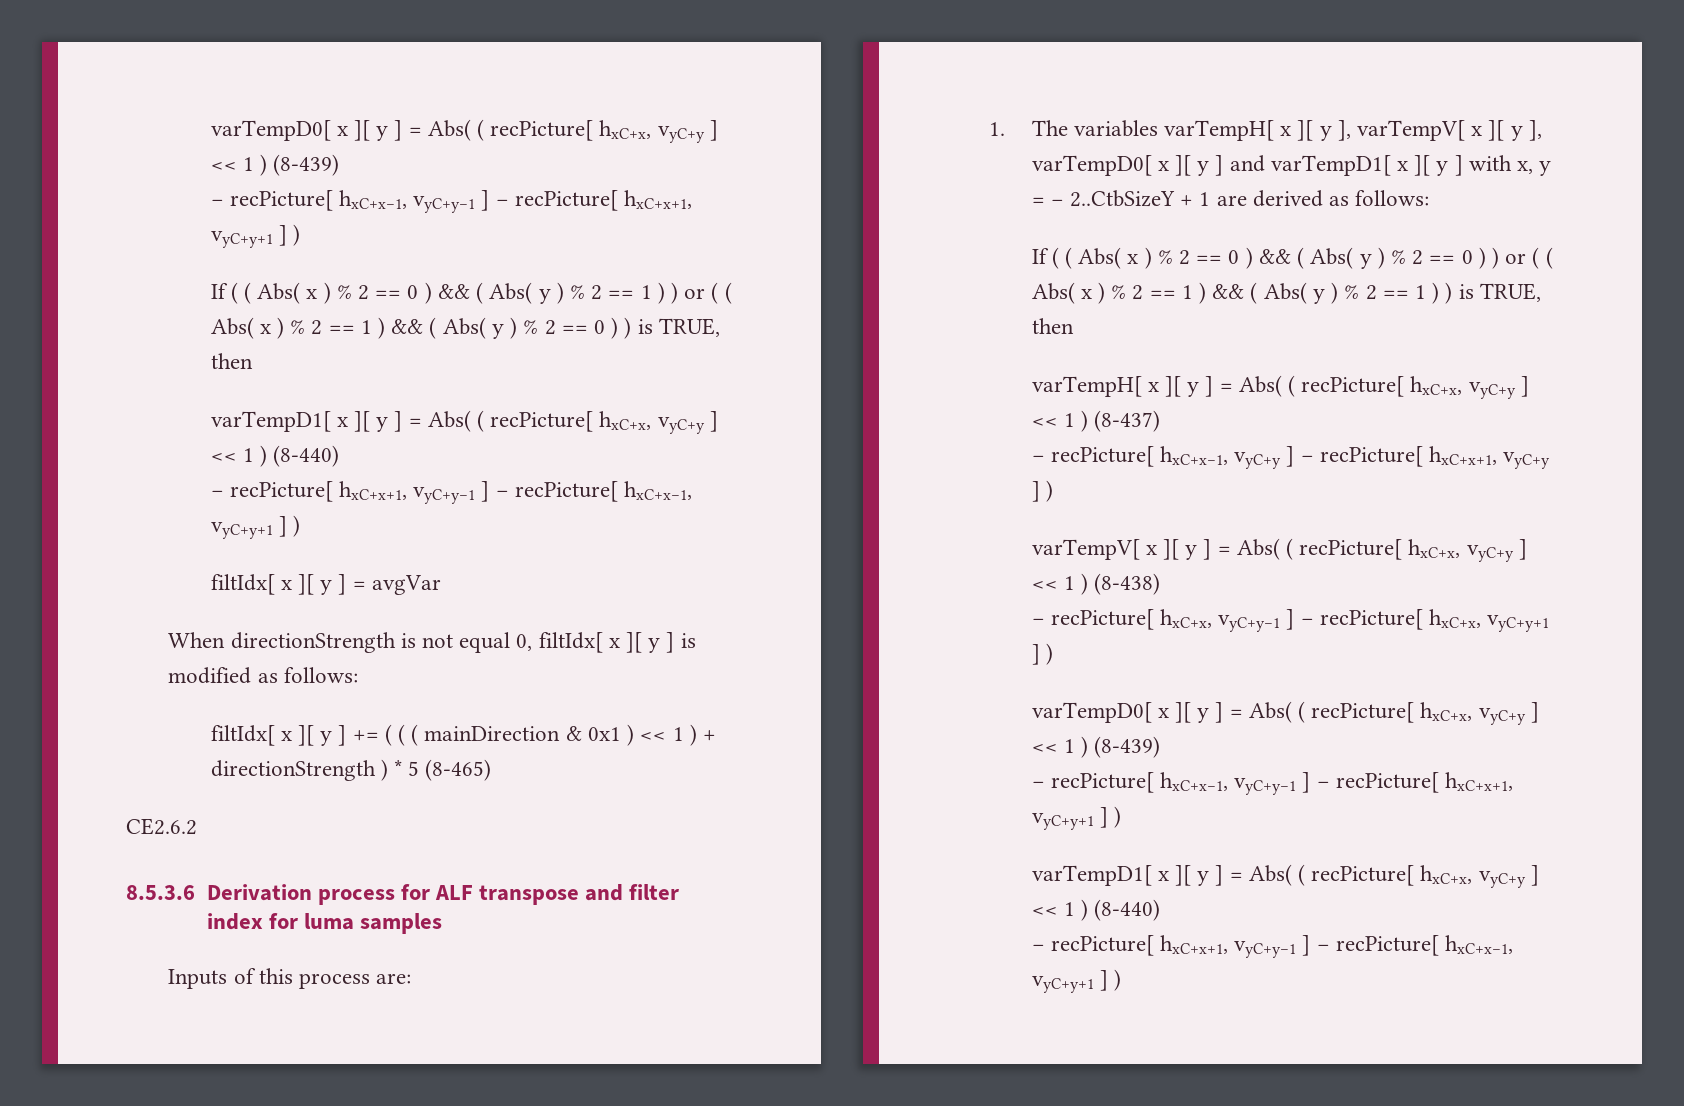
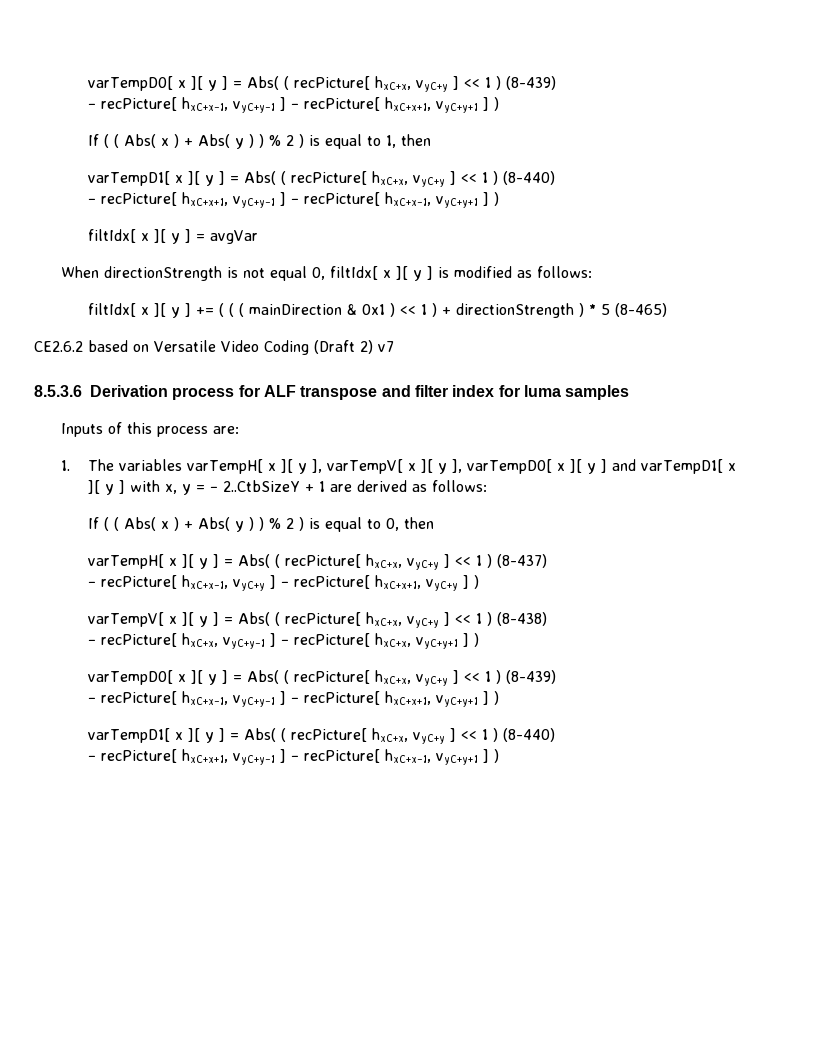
[336,282,732,304] [210,317,720,339] % 2 == 0 ) && ( Abs( y ) % 2 == 1 ) ) or ( ( Abs( x ) % 2 == 1 ) && ( Abs( y ) % 2 == 0 ) ) is TRUE, -> [184,134,397,149] + Abs( y ) ) % 2 ) is equal to 1,
(197, 826) none -> [88,340,394,355] based on Versatile Video Coding (Draft 2) v7
[1157,247,1553,269] [1031,282,1541,304] % 2 == 0 ) && ( Abs( y ) % 2 == 0 ) ) or ( ( Abs( x ) % 2 == 1 ) && ( Abs( y ) % 2 == 1 ) ) is TRUE, -> [184,517,400,532] + Abs( y ) ) % 2 ) is equal to 0,

